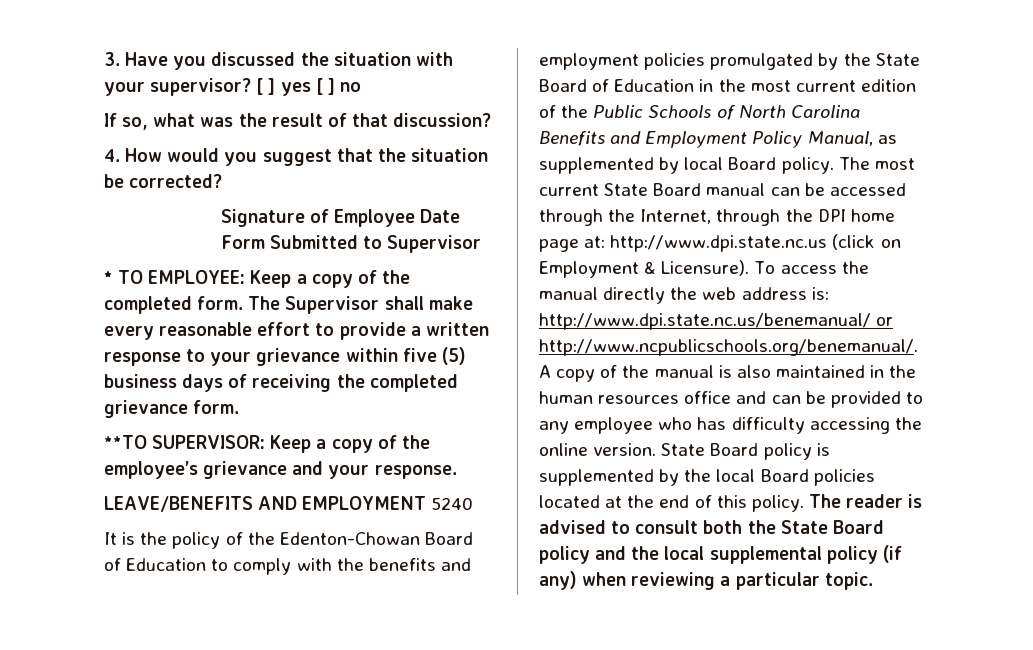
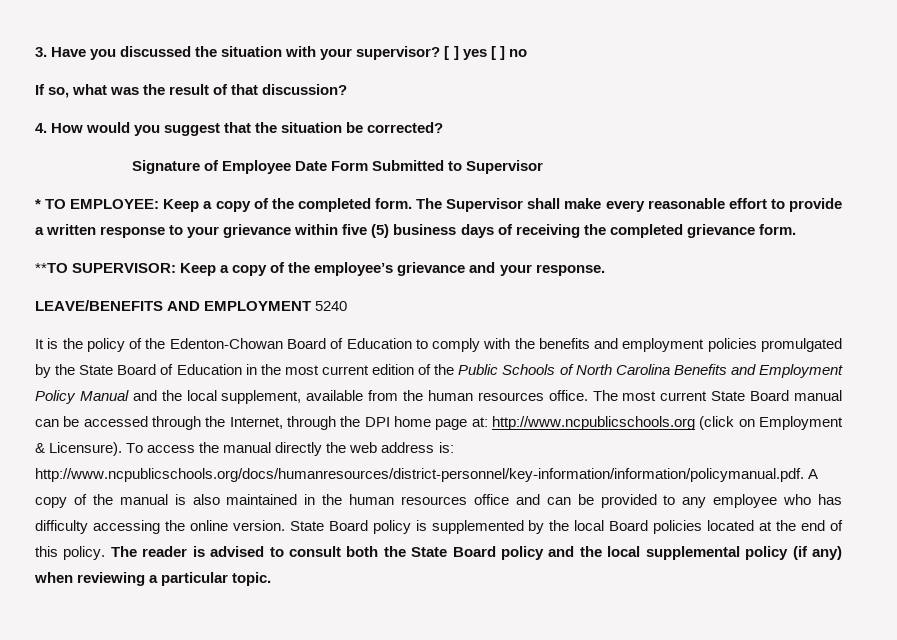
[807,131,897,146] [539,157,834,174] Manual, as supplemented by local Board policy. -> [79,390,588,404] Manual and the local supplement, available from the human resources office.
[610,235,828,252] http://www.dpi.state.nc.us -> [491,416,695,430] http://www.ncpublicschools.org
[539,313,894,330] [539,339,918,356] http://www.dpi.state.nc.us/benemanual/ or http://www.ncpublicschools.org/benemanual/. -> [35,468,804,482] http://www.ncpublicschools.org/docs/humanresources/district-personnel/key-information/information/policymanual.pdf.

